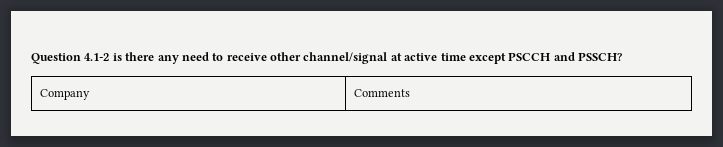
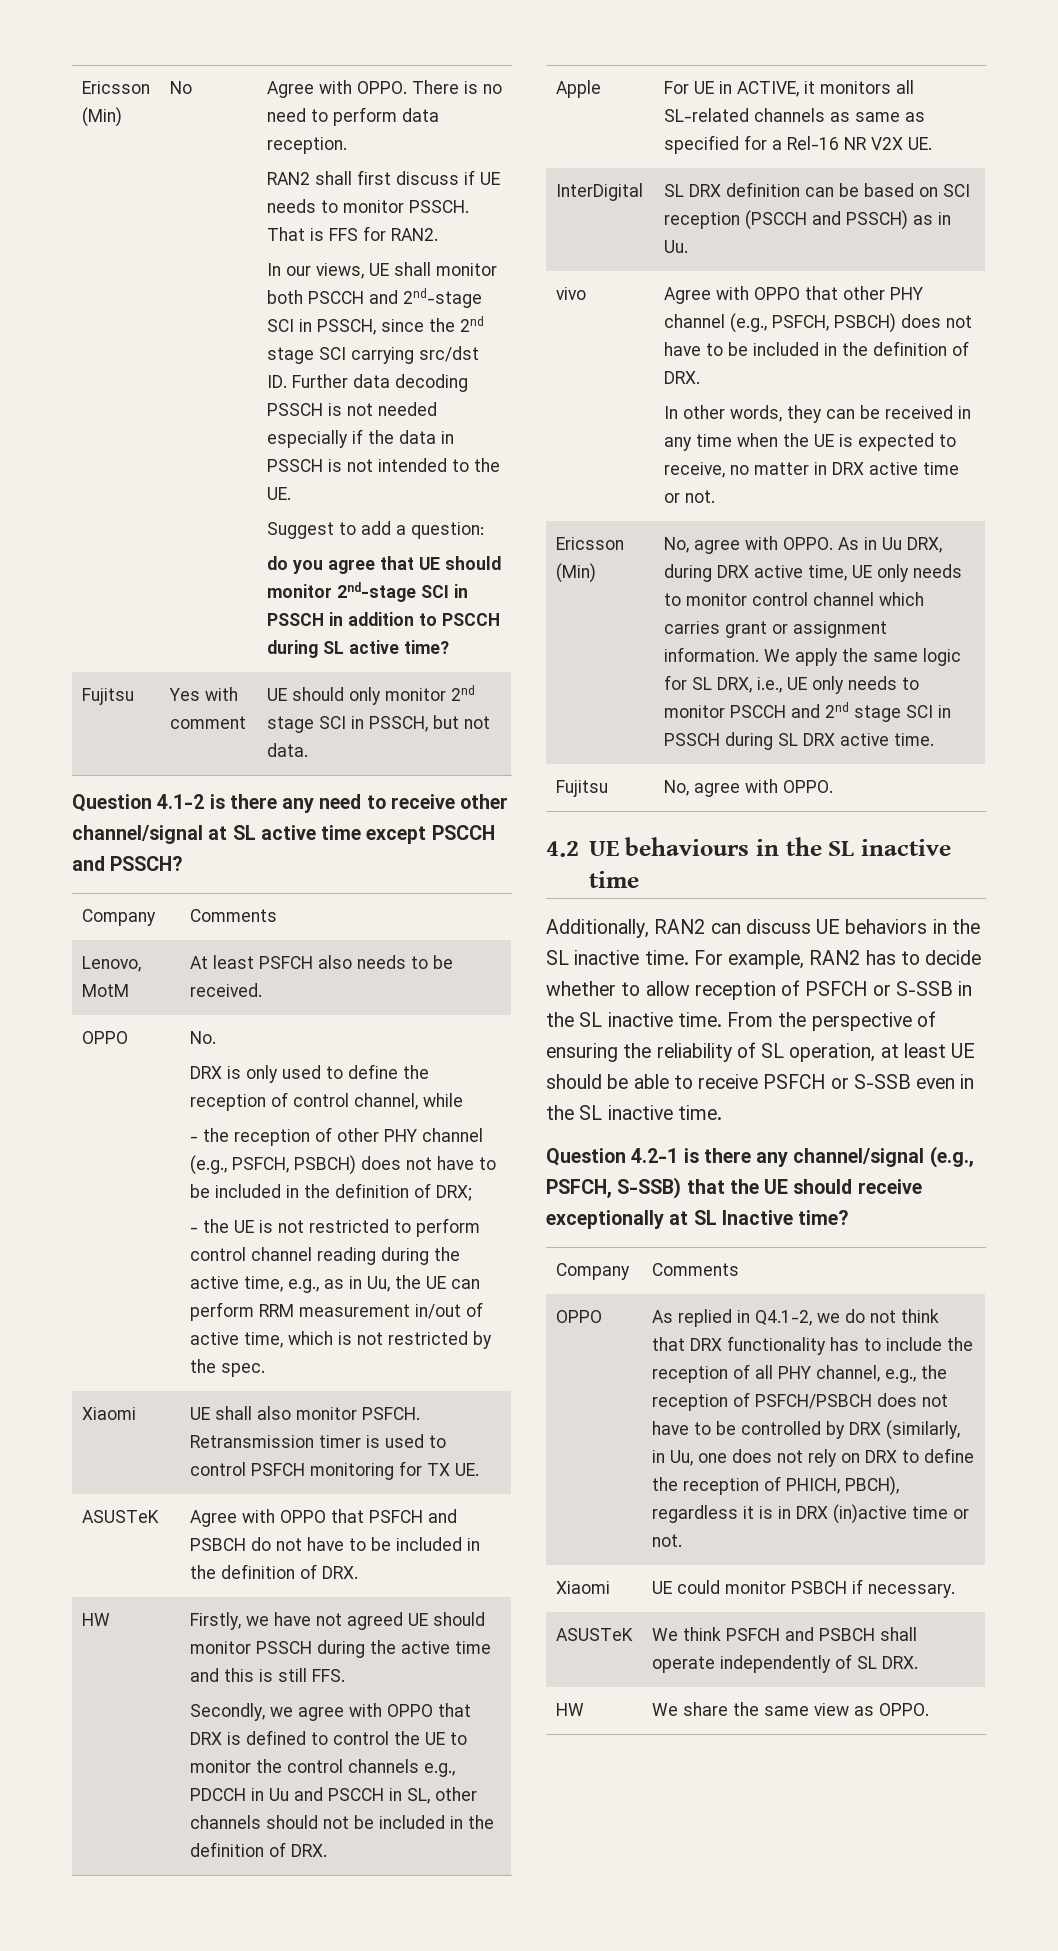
(31, 58) none -> [81,81,150,94] [81,107,122,127] [169,81,192,94] [266,80,502,98] [266,107,439,126] [266,137,347,154] [266,170,500,185] [266,199,469,213] [266,226,438,241] [266,262,497,279] [266,288,482,308] [266,316,484,335] [266,346,479,364] [266,374,468,392] [266,402,437,416] [266,429,454,448] [266,458,500,472] [266,487,291,500] [266,521,484,539] [266,556,501,574] [266,582,468,602] [266,612,500,626] [266,640,449,658] [81,688,134,705] [168,687,238,701] [169,716,246,729] [266,685,475,705] [266,715,490,733] [266,743,308,757] Ericsson (Min) | No | Agree with OPPO. There is no need to perform data reception. // RAN2 shall first discuss if UE needs to monitor PSSCH. That is FFS for RAN2. // In our views, UE shall monitor both PSCCH and 2nd-stage SCI in PSSCH, since the 2nd stage SCI carrying src/dst ID. Further data decoding PSSCH is not needed especially if the data in PSSCH is not intended to the UE. // Suggest to add a question: // do you agree that UE should monitor 2nd-stage SCI in PSSCH in addition to PSCCH during SL active time? // Fujitsu | Yes with comment | UE should only monitor 2nd stage SCI in PSSCH, but not data. //
(402, 57) none -> [232,825,256,840] SL
(411, 93) none -> [81,956,141,972] [81,984,129,997] [189,955,453,969] [189,983,262,997] [81,1031,128,1044] [189,1031,216,1044] [189,1064,429,1083] [189,1092,463,1111] [189,1127,483,1146] [189,1155,496,1175] [189,1183,472,1201] [189,1218,480,1237] [189,1247,460,1265] [189,1275,480,1293] [189,1302,483,1321] [189,1331,492,1349] [189,1359,265,1377] [81,1407,136,1420] [189,1406,420,1420] [189,1434,446,1448] [189,1461,479,1480] [81,1510,159,1523] [189,1509,457,1527] [189,1537,480,1551] [189,1564,358,1579] [81,1613,110,1626] [189,1612,485,1630] [189,1640,491,1658] [189,1668,345,1682] [189,1703,471,1721] [189,1730,467,1745] [189,1759,455,1777] [189,1787,477,1804] [189,1815,494,1829] [189,1842,327,1857] [555,80,601,98] [663,80,914,97] [663,108,925,122] [663,135,932,154] [555,183,643,201] [663,182,970,197] [663,210,951,230] [663,240,688,253] [555,287,586,300] [663,286,923,304] [663,313,972,333] [663,341,969,356] [663,371,700,384] [663,405,971,423] [663,433,956,451] [663,462,959,478] [663,490,715,503] [555,537,624,550] [555,563,596,583] [663,536,942,554] [663,564,962,582] [663,592,924,606] [663,621,887,638] [663,647,961,666] [663,675,919,694] [663,702,951,722] [663,732,934,750] [555,780,608,797] [663,779,833,797] [546,837,951,857] [588,871,639,888] [546,919,980,938] [546,950,982,969] [546,980,973,1000] [546,1011,936,1031] [546,1042,976,1062] [546,1074,975,1089] [546,1105,722,1120] [546,1146,974,1168] [546,1177,922,1199] [546,1210,849,1229] [555,1263,630,1280] [651,1263,739,1276] [555,1310,602,1323] [651,1309,939,1327] [651,1336,973,1355] [651,1364,947,1383] [651,1392,948,1411] [651,1420,960,1440] [651,1448,974,1467] [651,1476,899,1496] [651,1504,969,1524] [651,1534,682,1547] [555,1581,610,1594] [651,1579,955,1598] [555,1628,633,1641] [651,1627,917,1641] [651,1654,918,1673] [555,1703,584,1716] [651,1702,929,1716] // Lenovo, MotM | At least PSFCH also needs to be received. // OPPO | No. // DRX is only used to define the reception of control channel, while // - the reception of other PHY channel (e.g., PSFCH, PSBCH) does not have to be included in the definition of DRX; // - the UE is not restricted to perform control channel reading during the active time, e.g., as in Uu, the UE can perform RRM measurement in/out of active time, which is not restricted by the spec. // Xiaomi | UE shall also monitor PSFCH. Retransmission timer is used to control PSFCH monitoring for TX UE. // ASUSTeK | Agree with OPPO that PSFCH and PSBCH do not have to be included in the definition of DRX. // HW | Firstly, we have not agreed UE should monitor PSSCH during the active time and this is still FFS. // Secondly, we agree with OPPO that DRX is defined to control the UE to monitor the control channels e.g., PDCCH in Uu and PSCCH in SL, other channels should not be included in the definition of DRX. // Apple | For UE in ACTIVE, it monitors all SL-related channels as same as specified for a Rel-16 NR V2X UE. // InterDigital | SL DRX definition can be based on SCI reception (PSCCH and PSSCH) as in Uu. // vivo | Agree with OPPO that other PHY channel (e.g., PSFCH, PSBCH) does not have to be included in the definition of DRX. // In other words, they can be received in any time when the UE is expected to receive, no matter in DRX active time or not. // Ericsson (Min) | No, agree with OPPO. As in Uu DRX, during DRX active time, UE only needs to monitor control channel which carries grant or assignment information. We apply the same logic for SL DRX, i.e., UE only needs to monitor PSCCH and 2nd stage SCI in PSSCH during SL DRX active time. // Fujitsu | No, agree with OPPO. // 4.2 UE behaviours in the SL inactive time // Additionally, RAN2 can discuss UE behaviors in the SL inactive time. For example, RAN2 has to decide whether to allow reception of PSFCH or S-SSB in the SL inactive time. From the perspective of ensuring the reliability of SL operation, at least UE should be able to receive PSFCH or S-SSB even in the SL inactive time. // Question 4.2-1 is there any channel/signal (e.g., PSFCH, S-SSB) that the UE should receive exceptionally at SL Inactive time? // Company | Comments // OPPO | As replied in Q4.1-2, we do not think that DRX functionality has to include the reception of all PHY channel, e.g., the reception of PSFCH/PSBCH does not have to be controlled by DRX (similarly, in Uu, one does not rely on DRX to define the reception of PHICH, PBCH), regardless it is in DRX (in)active time or not. // Xiaomi | UE could monitor PSBCH if necessary. // ASUSTeK | We think PSFCH and PSBCH shall operate independently of SL DRX. // HW | We share the same view as OPPO.

